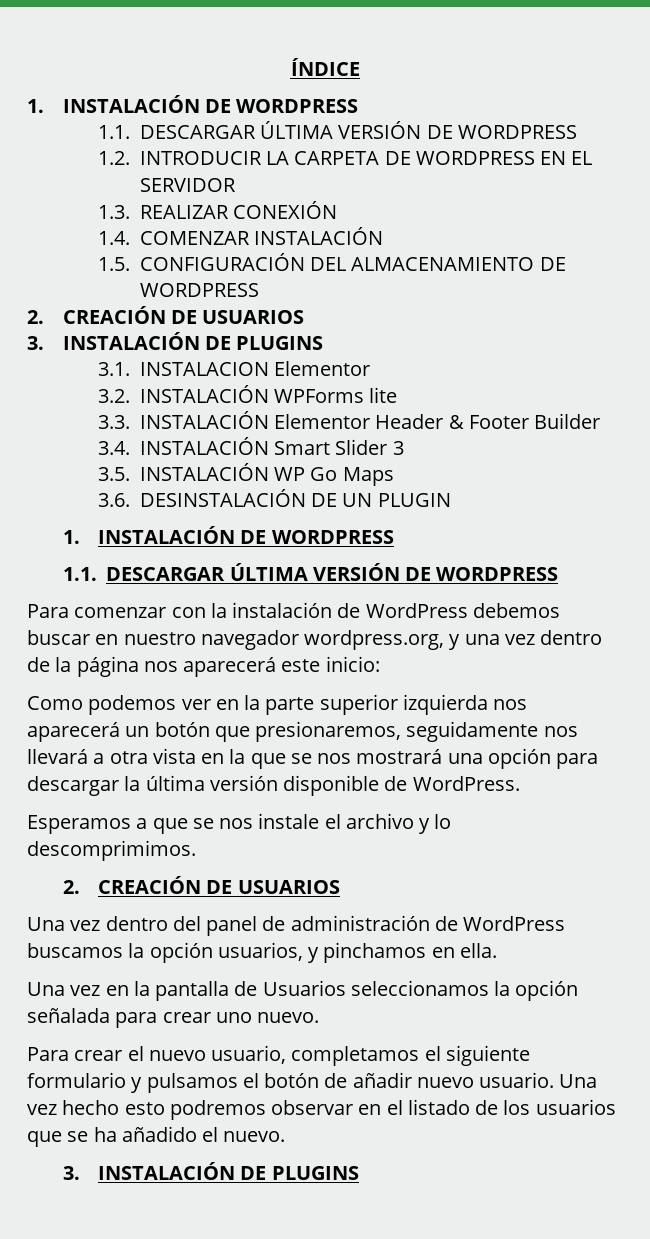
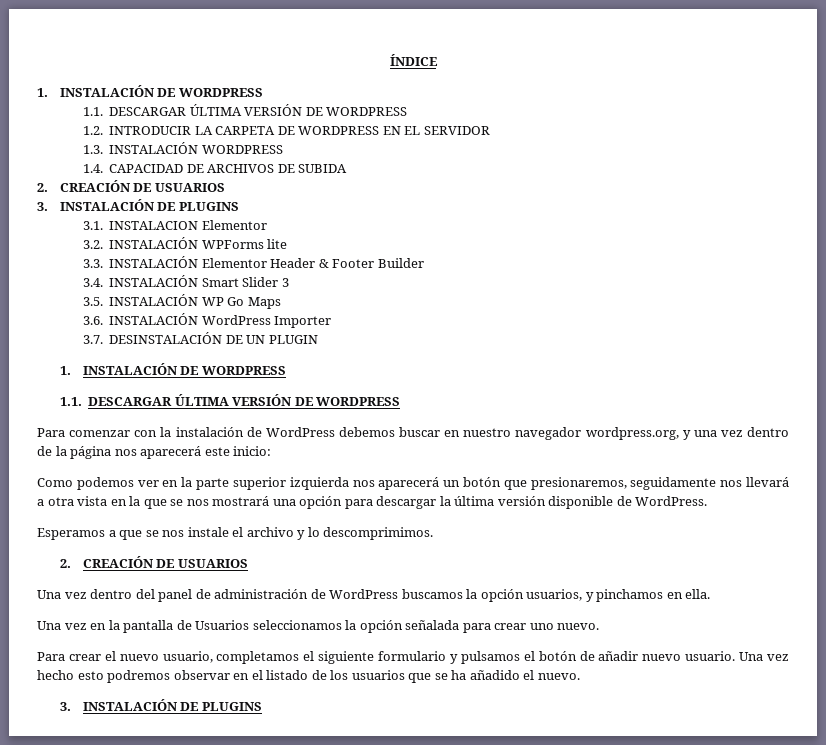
[139,201,338,219] REALIZAR CONEXIÓN -> [109,142,283,154] INSTALACIÓN WORDPRESS
[139,227,384,245] [98,253,566,271] [139,283,259,297] COMENZAR INSTALACIÓN // 1.5. CONFIGURACIÓN DEL ALMACENAMIENTO DE WORDPRESS -> [109,164,348,173] CAPACIDAD DE ARCHIVOS DE SUBIDA
(131, 500) none -> [109,313,332,328] [82,335,103,344] INSTALACIÓN WordPress Importer // 3.7.

